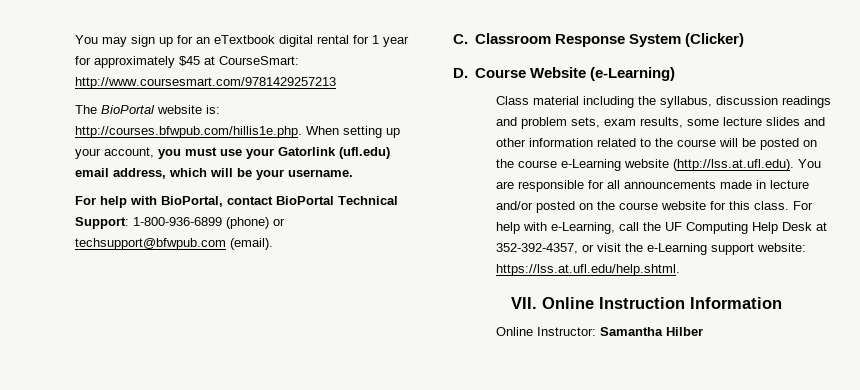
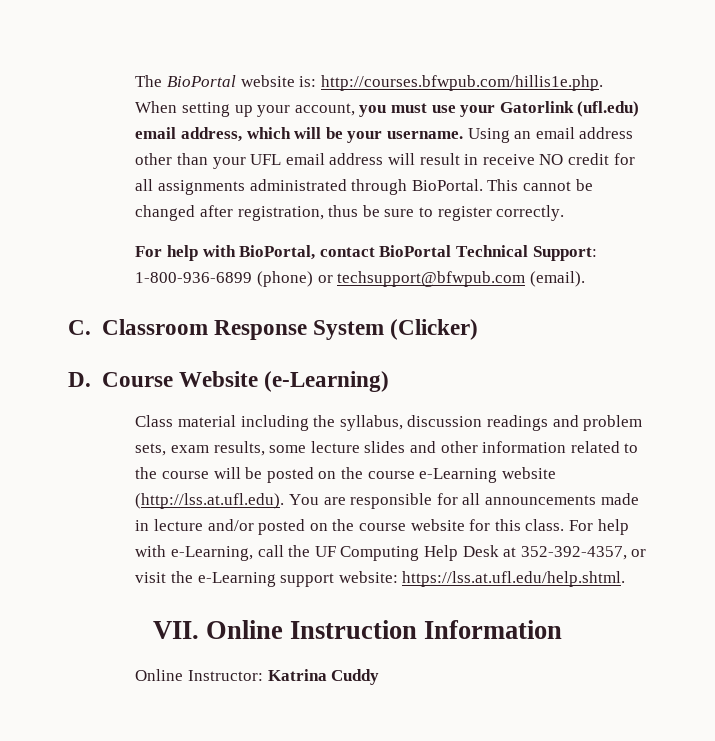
[75,35,410,47] [75,56,300,68] [75,77,337,89] You may sign up for an eTextbook digital rental for 1 year for approximately $45 at CourseSmart: http://www.coursesmart.com/9781429257213 // -> (135, 81) none
(354, 173) none -> [467,127,634,143] [135,153,635,169] [135,179,593,195] [135,205,565,221] Using an email address other than your UFL email address will result in receive NO credit for all assignments administrated through BioPortal. This cannot be changed after registration, thus be sure to register correctly.
[600,327,704,336] Samantha Hilber -> [267,669,380,685] Katrina Cuddy

